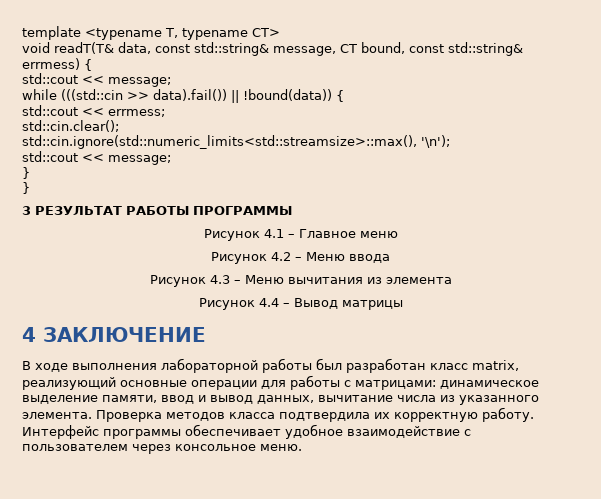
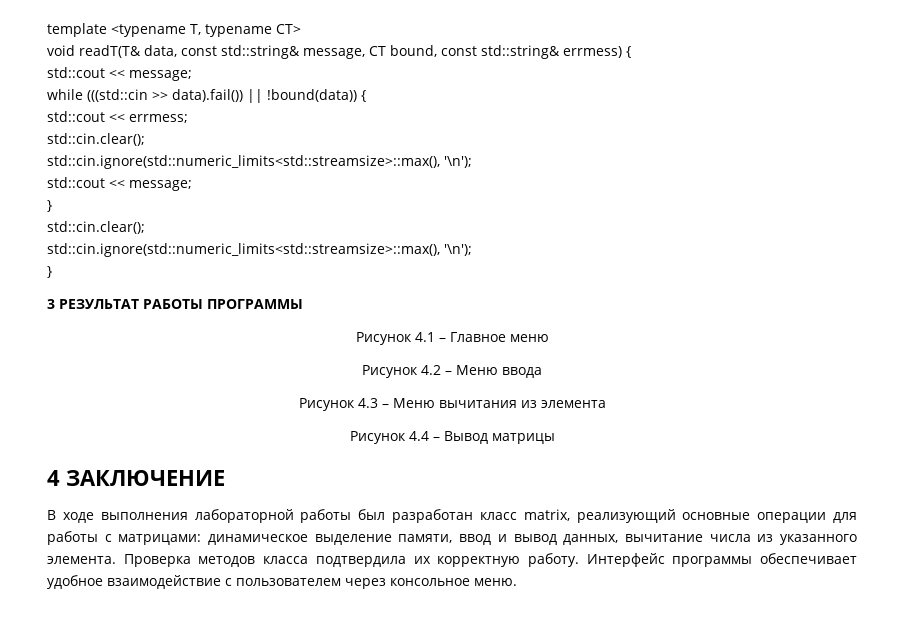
(30, 173) none -> [47,221,145,234] [47,243,472,257] // std::cin.clear(); // std::cin.ignore(std::numeric_limits<std::streamsize>::max(), '\n');

